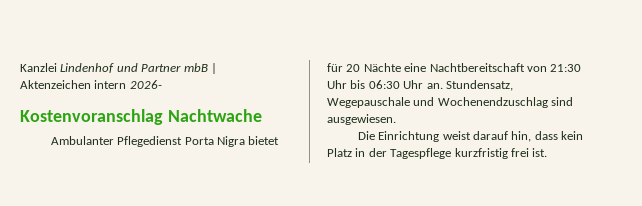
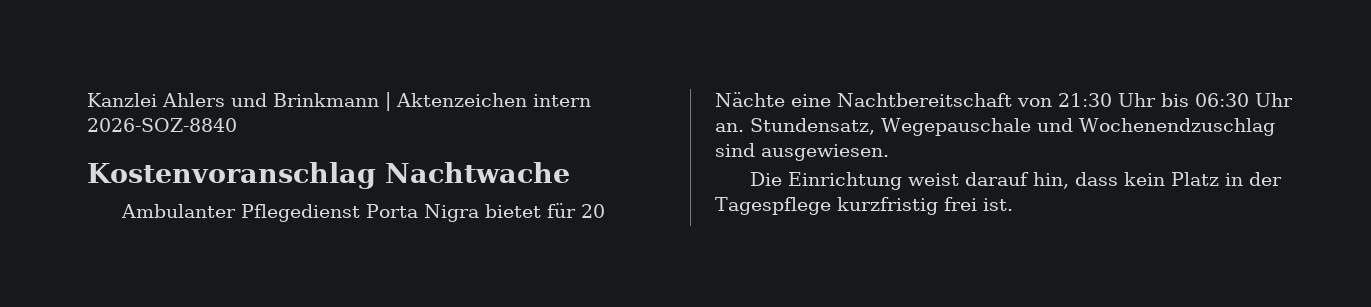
[60,63,208,73] Lindenhof und Partner mbB -> [162,93,379,107] Ahlers und Brinkmann
[129,80,162,89] 2026- -> [87,118,237,132] 2026-SOZ-8840

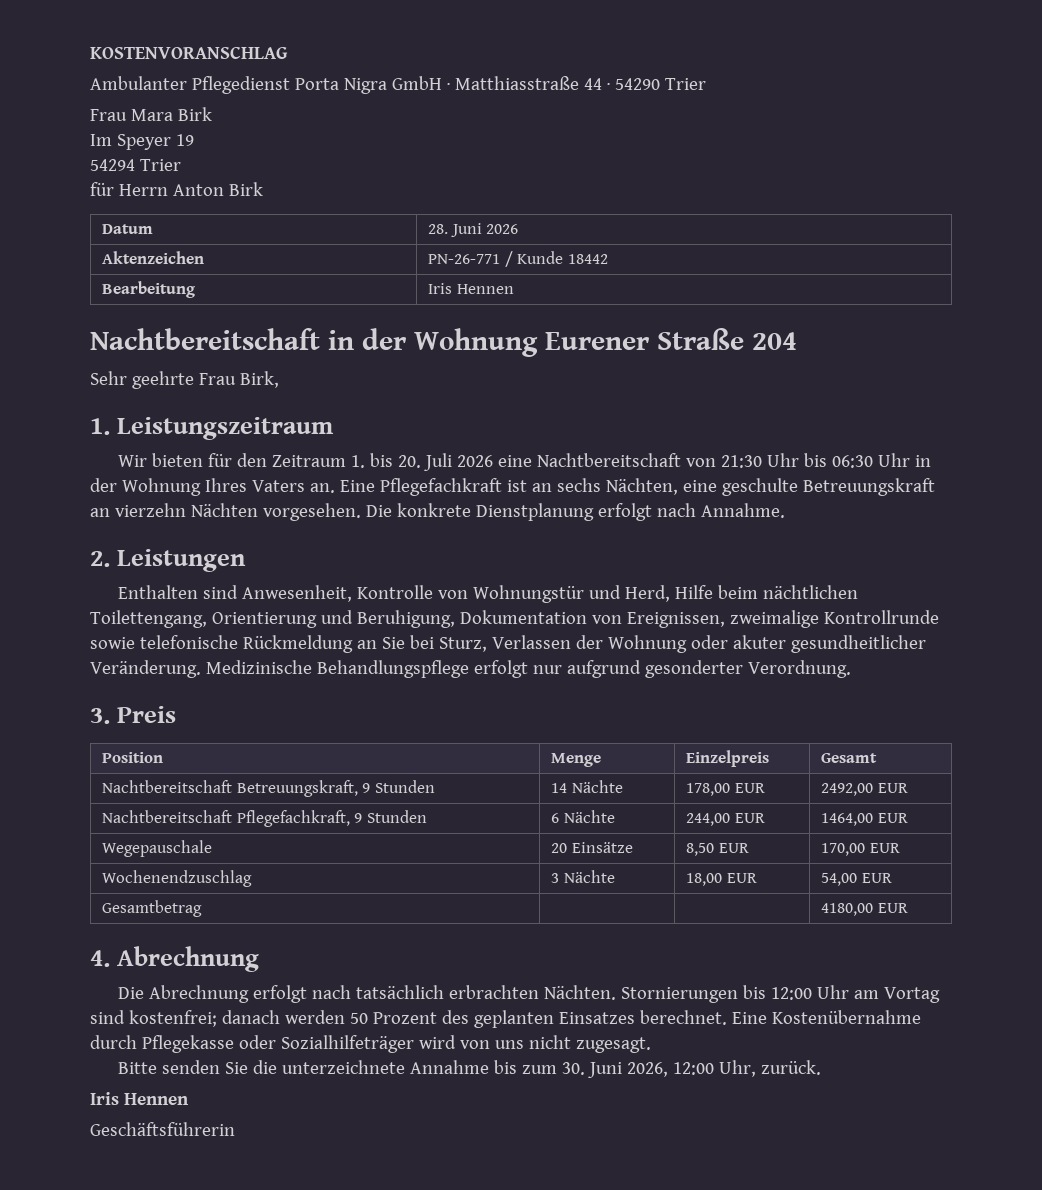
[87,92,591,111] [87,118,237,132] [87,162,570,189] [120,203,605,222] [715,92,785,107] Kanzlei Ahlers und Brinkmann | Aktenzeichen intern 2026-SOZ-8840 // Kostenvoranschlag Nachtwache // Ambulanter Pflegedienst Porta Nigra bietet für 20 Nächte -> [90,46,288,59] [90,76,706,94] [90,107,212,121] [90,134,194,150] [90,159,181,171] [90,182,263,196] [102,224,154,234] [428,223,519,237] [102,251,205,264] [428,251,608,267] [102,281,196,298] [428,283,514,294] [90,328,797,357] [90,371,279,389] [90,417,335,440] [117,453,493,471] KOSTENVORANSCHLAG // Ambulanter Pflegedienst Porta Nigra GmbH · Matthiasstraße 44 · 54290 Trier // Frau Mara Birk // Im Speyer 19 // 54294 Trier // für Herrn Anton Birk // Datum | 28. Juni 2026 // Aktenzeichen | PN-26-771 / Kunde 18442 // Bearbeitung | Iris Hennen // Nachtbereitschaft in der Wohnung Eurener Straße 204 // Sehr geehrte Frau Birk, // 1. Leistungszeitraum // Wir bieten für den Zeitraum 1. bis 20. Juli 2026
[715,118,1275,136] [715,143,889,161] [749,172,1282,190] [715,197,1013,215] an. Stundensatz, Wegepauschale und Wochenendzuschlag sind ausgewiesen. // Die Einrichtung weist darauf hin, dass kein Platz in der Tagespflege kurzfristig frei ist. -> [914,455,931,467] [90,478,935,496] [90,503,785,521] [90,549,247,572] [117,585,858,603] [90,610,939,628] [90,635,926,653] [90,660,851,678] [90,706,177,724] [102,752,164,763] [551,753,602,767] [686,750,770,767] [821,753,878,763] [102,780,435,797] [551,780,623,793] [686,783,765,796] [821,783,908,796] [102,810,427,827] [551,810,615,823] [686,813,765,826] [821,813,908,826] [102,840,213,857] [551,842,633,853] [686,843,749,856] [821,843,900,856] [102,870,253,887] [551,870,615,883] [686,873,757,886] [821,873,892,886] [102,900,203,917] [821,903,908,916] [90,946,260,972] [117,985,940,1003] [90,1010,921,1028] [90,1035,651,1053] [117,1060,821,1078] [90,1092,189,1105] [90,1122,235,1136] in der Wohnung Ihres Vaters an. Eine Pflegefachkraft ist an sechs Nächten, eine geschulte Betreuungskraft an vierzehn Nächten vorgesehen. Die konkrete Dienstplanung erfolgt nach Annahme. // 2. Leistungen // Enthalten sind Anwesenheit, Kontrolle von Wohnungstür und Herd, Hilfe beim nächtlichen Toilettengang, Orientierung und Beruhigung, Dokumentation von Ereignissen, zweimalige Kontrollrunde sowie telefonische Rückmeldung an Sie bei Sturz, Verlassen der Wohnung oder akuter gesundheitlicher Veränderung. Medizinische Behandlungspflege erfolgt nur aufgrund gesonderter Verordnung. // 3. Preis // Position | Menge | Einzelpreis | Gesamt // Nachtbereitschaft Betreuungskraft, 9 Stunden | 14 Nächte | 178,00 EUR | 2492,00 EUR // Nachtbereitschaft Pflegefachkraft, 9 Stunden | 6 Nächte | 244,00 EUR | 1464,00 EUR // Wegepauschale | 20 Einsätze | 8,50 EUR | 170,00 EUR // Wochenendzuschlag | 3 Nächte | 18,00 EUR | 54,00 EUR // Gesamtbetrag | | | 4180,00 EUR // 4. Abrechnung // Die Abrechnung erfolgt nach tatsächlich erbrachten Nächten. Stornierungen bis 12:00 Uhr am Vortag sind kostenfrei; danach werden 50 Prozent des geplanten Einsatzes berechnet. Eine Kostenübernahme durch Pflegekasse oder Sozialhilfeträger wird von uns nicht zugesagt. // Bitte senden Sie die unterzeichnete Annahme bis zum 30. Juni 2026, 12:00 Uhr, zurück. // Iris Hennen // Geschäftsführerin

